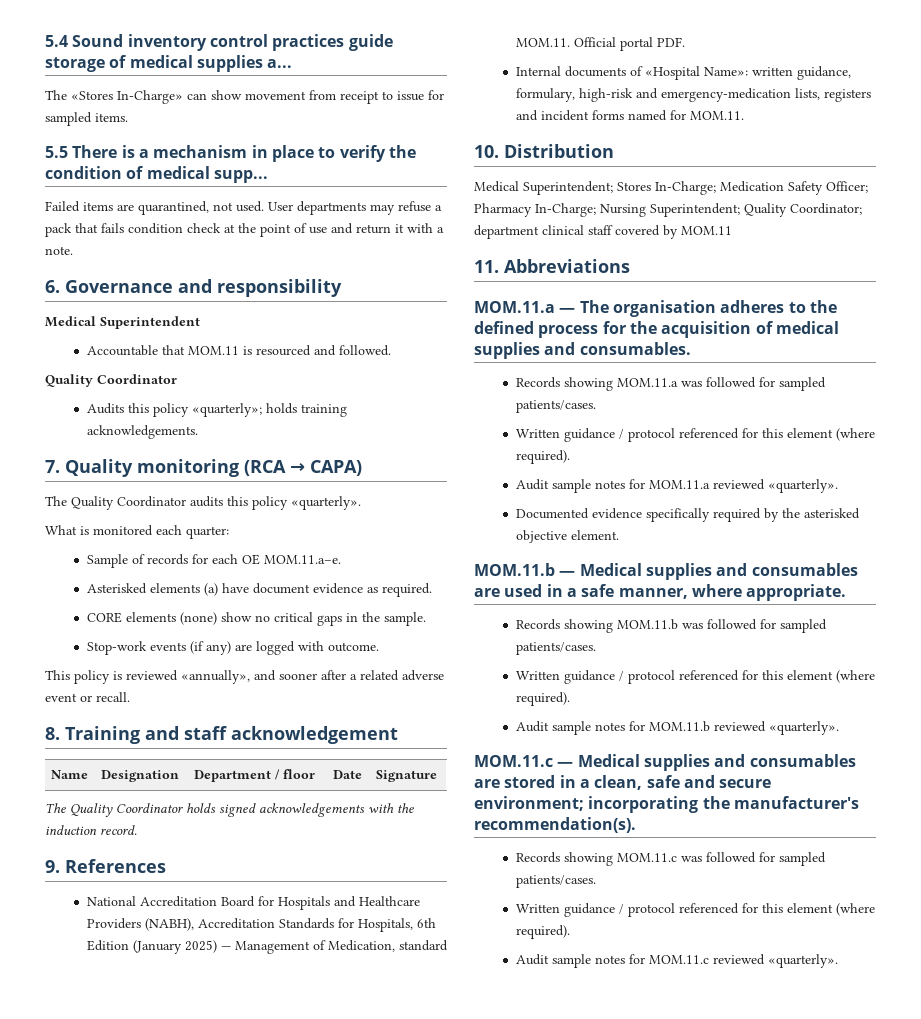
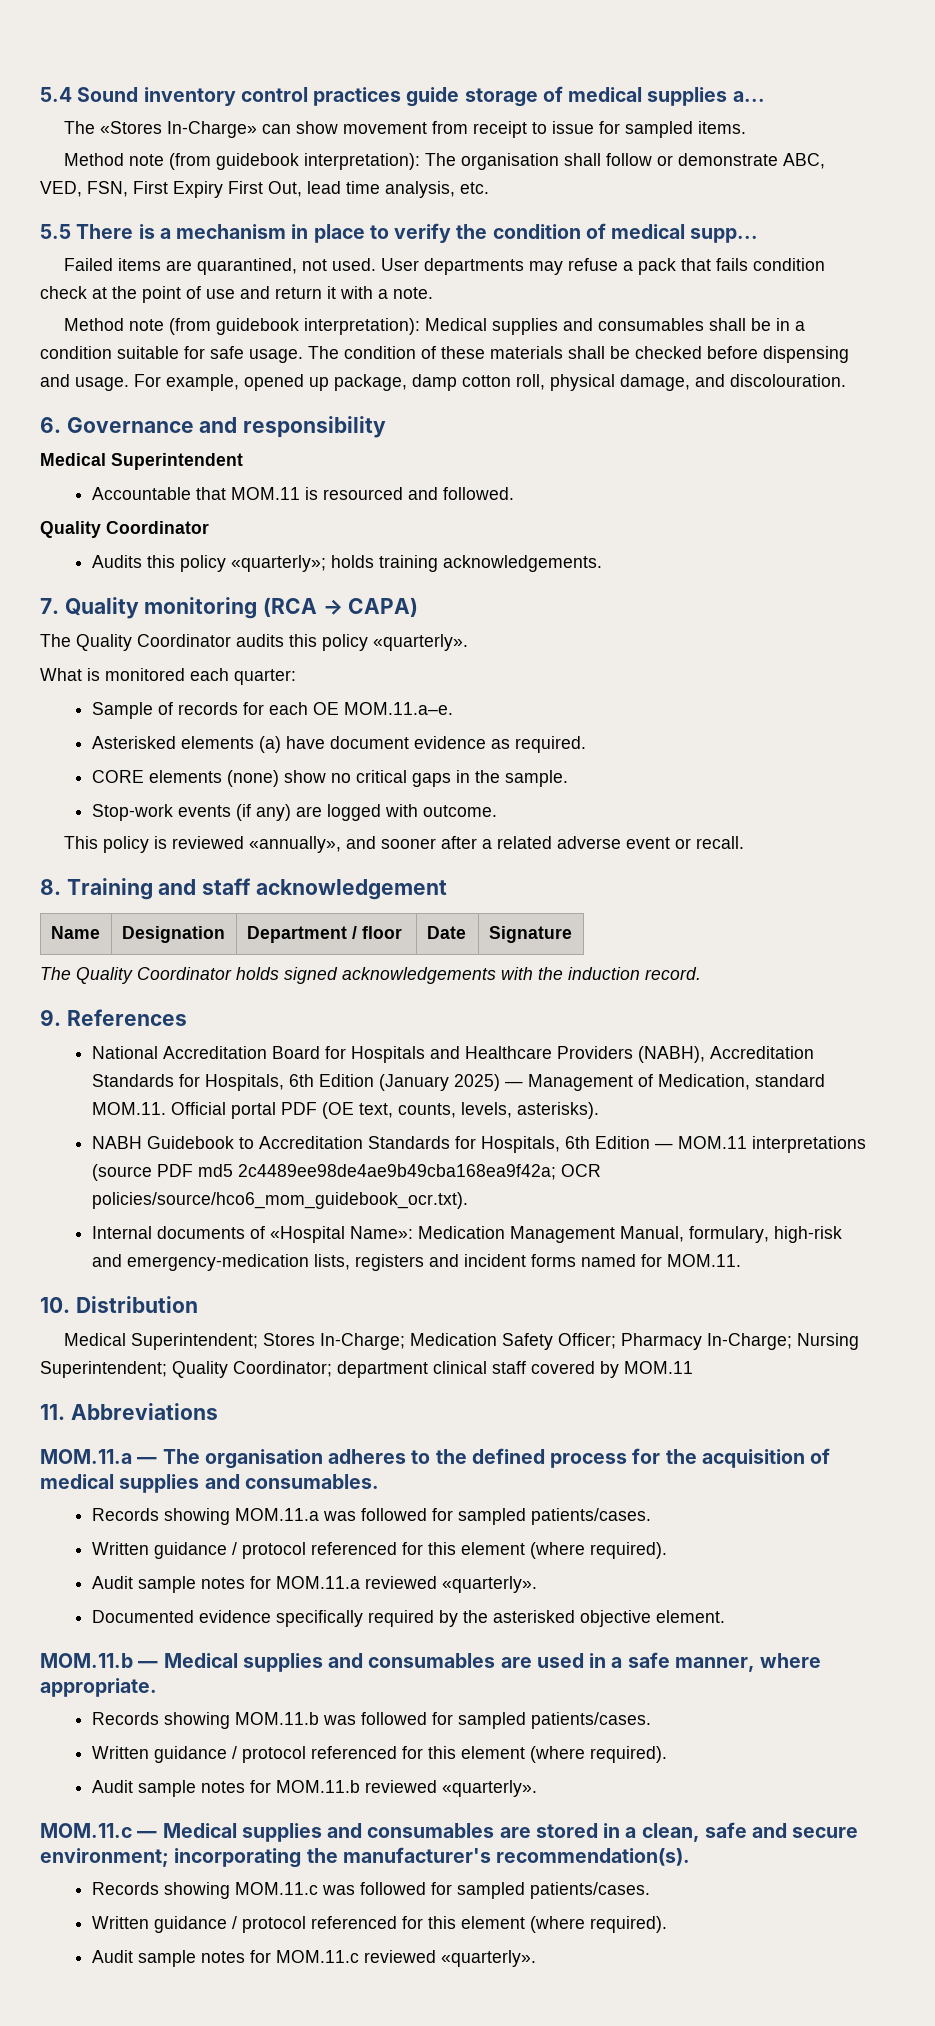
(128, 117) none -> [63,153,825,170] [40,181,489,198] // Method note (from guidebook interpretation): The organisation shall follow or demonstrate ABC, VED, FSN, First Expiry First Out, lead time analysis, etc.
(73, 250) none -> [63,318,805,335] [40,346,849,363] [40,374,846,391] // Method note (from guidebook interpretation): Medical supplies and consumables shall be in a condition suitable for safe usage. The condition of these materials shall be checked before dispensing and usage. For example, opened up package, damp cotton roll, physical damage, and discolouration.
[656,37,685,47] PDF. -> [280,1102,599,1119] [91,1136,866,1153] [91,1164,601,1181] [91,1192,468,1209] PDF (OE text, counts, levels, asterisks). // NABH Guidebook to Accreditation Standards for Hospitals, 6th Edition — MOM.11 interpretations (source PDF md5 2c4489ee98de4ae9b49cba168ea9f42a; OCR policies/source/hco6_mom_guidebook_ocr.txt).
[751,66,851,80] written guidance, -> [417,1226,684,1243] Medication Management Manual,

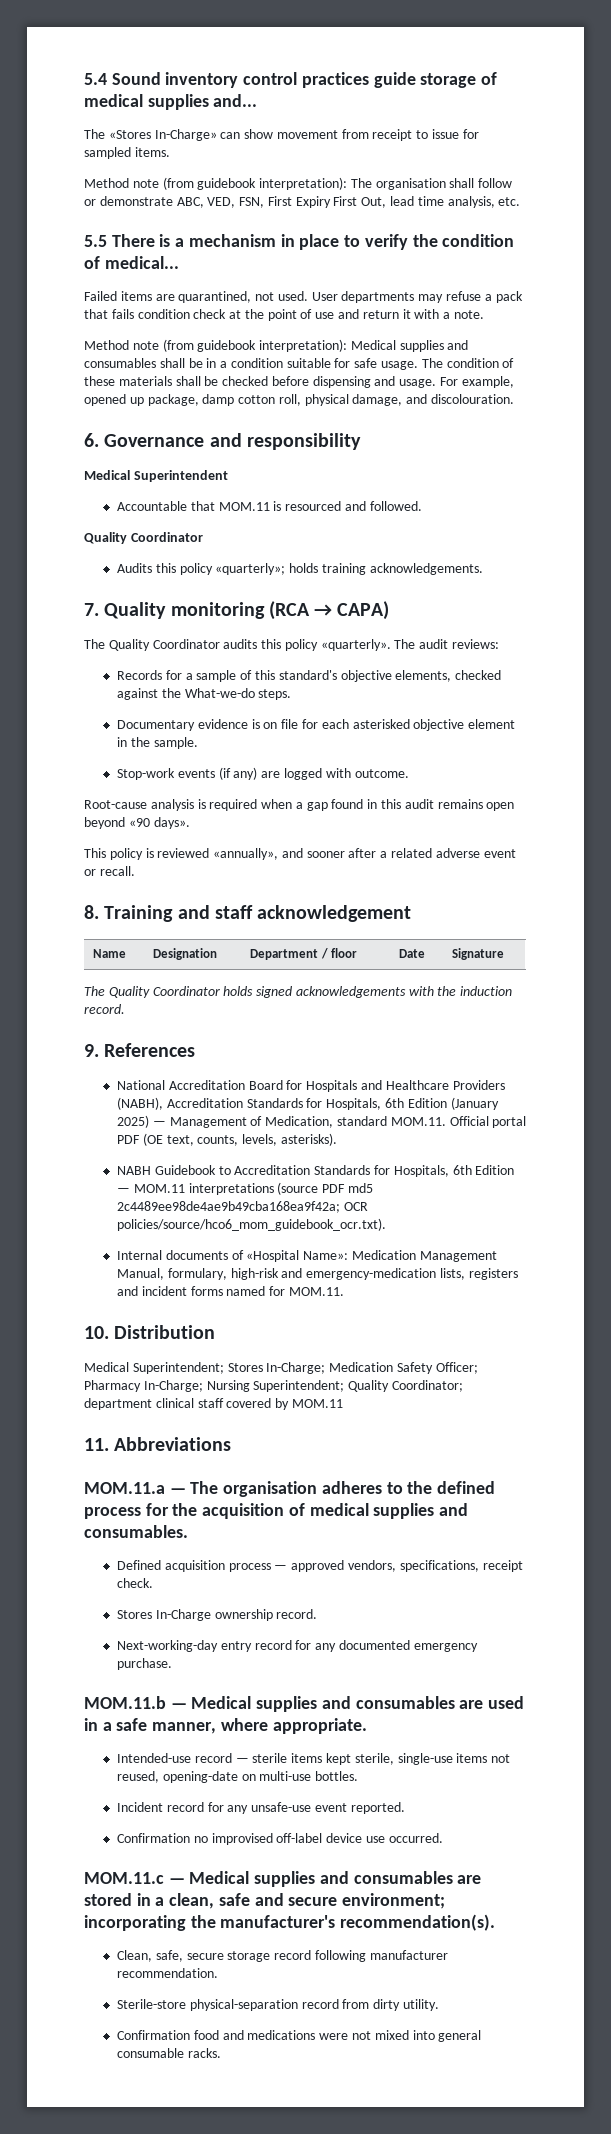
[732,91,765,102] a... -> [213,94,258,107] and...
[611,224,759,243] medical supp... -> [104,256,179,269] medical...
[40,668,296,685] [91,702,453,719] [91,736,586,753] [91,770,451,787] // What is monitored each quarter: // Sample of records for each OE MOM.11.a–e. // Asterisked elements (a) have document evidence as required. // CORE elements (none) show no critical gaps -> [394,639,500,649] [117,670,502,682] [117,688,292,700] [117,719,516,731] The audit reviews: // Records for a sample of this standard's objective elements, checked against the What-we-do steps. // Documentary evidence is on file for each asterisked objective element
(497, 811) none -> [84,799,515,811] [84,817,190,829] // Root-cause analysis is required when a gap found in this audit remains open beyond «90 days».
[91,1508,651,1525] [91,1542,667,1559] [91,1576,537,1593] [91,1610,725,1627] Records showing MOM.11.a was followed for sampled patients/cases. // Written guidance / protocol referenced for this element (where required). // Audit sample notes for MOM.11.a reviewed «quarterly». // Documented evidence specifically required by the asterisked objective element. -> [117,1560,523,1572] [117,1578,154,1588] [117,1609,318,1621] [117,1640,478,1652] [117,1658,173,1670] Defined acquisition process — approved vendors, specifications, receipt check. // Stores In-Charge ownership record. // Next-working-day entry record for any documented emergency purchase.
[91,1712,651,1729] [91,1746,667,1763] [91,1780,537,1797] Records showing MOM.11.b was followed for sampled patients/cases. // Written guidance / protocol referenced for this element (where required). // Audit sample notes for MOM.11.b reviewed «quarterly». -> [117,1753,511,1765] [117,1771,359,1783] [117,1802,405,1814] [117,1833,443,1845] Intended-use record — sterile items kept sterile, single-use items not reused, opening-date on multi-use bottles. // Incident record for any unsafe-use event reported. // Confirmation no improvised off-label device use occurred.
[91,1882,650,1899] [91,1916,667,1933] [91,1950,536,1967] Records showing MOM.11.c was followed for sampled patients/cases. // Written guidance / protocol referenced for this element (where required). // Audit sample notes for MOM.11.c reviewed «quarterly». -> [117,1950,448,1962] [117,1968,219,1978] [117,1999,439,2011] [117,2030,482,2042] [117,2048,221,2058] Clean, safe, secure storage record following manufacturer recommendation. // Sterile-store physical-separation record from dirty utility. // Confirmation food and medications were not mixed into general consumable racks.

